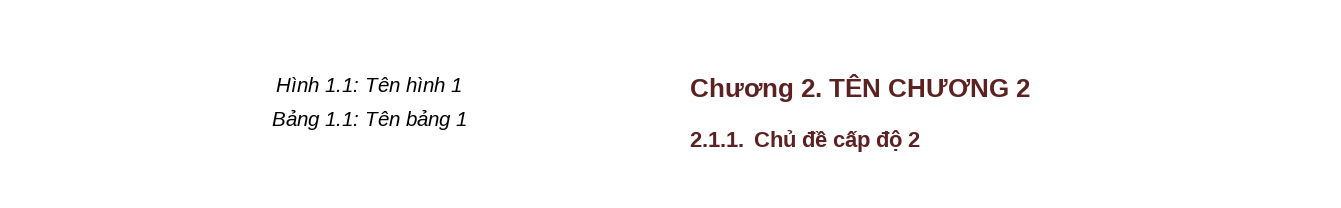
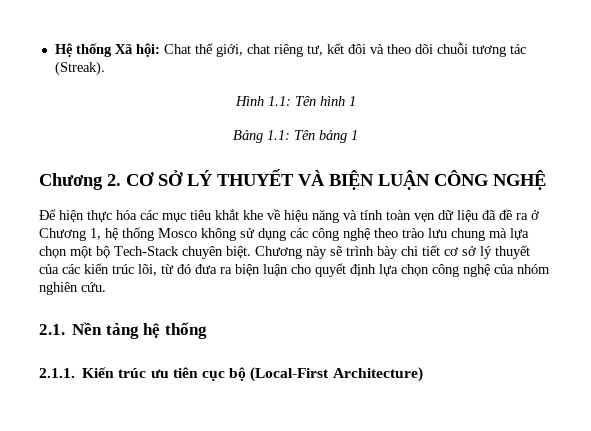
(276, 84) none -> [54,42,526,57] [54,61,105,76] Hệ thống Xã hội: Chat thế giới, chat riêng tư, kết đôi và theo dõi chuỗi tương tác (Streak). //
[829,74,1031,97] [690,130,921,152] TÊN CHƯƠNG 2 // 2.1.1. Chủ đề cấp độ 2 -> [126,169,546,190] [39,209,539,223] [39,227,529,241] [39,245,530,259] [39,263,550,277] [39,282,106,295] [39,322,208,339] [39,367,423,382] CƠ SỞ LÝ THUYẾT VÀ BIỆN LUẬN CÔNG NGHỆ // Để hiện thực hóa các mục tiêu khắt khe về hiệu năng và tính toàn vẹn dữ liệu đã đề ra ở Chương 1, hệ thống Mosco không sử dụng các công nghệ theo trào lưu chung mà lựa chọn một bộ Tech-Stack chuyên biệt. Chương này sẽ trình bày chi tiết cơ sở lý thuyết của các kiến trúc lõi, từ đó đưa ra biện luận cho quyết định lựa chọn công nghệ của nhóm nghiên cứu. // 2.1. Nền tảng hệ thống // 2.1.1. Kiến trúc ưu tiên cục bộ (Local-First Architecture)

